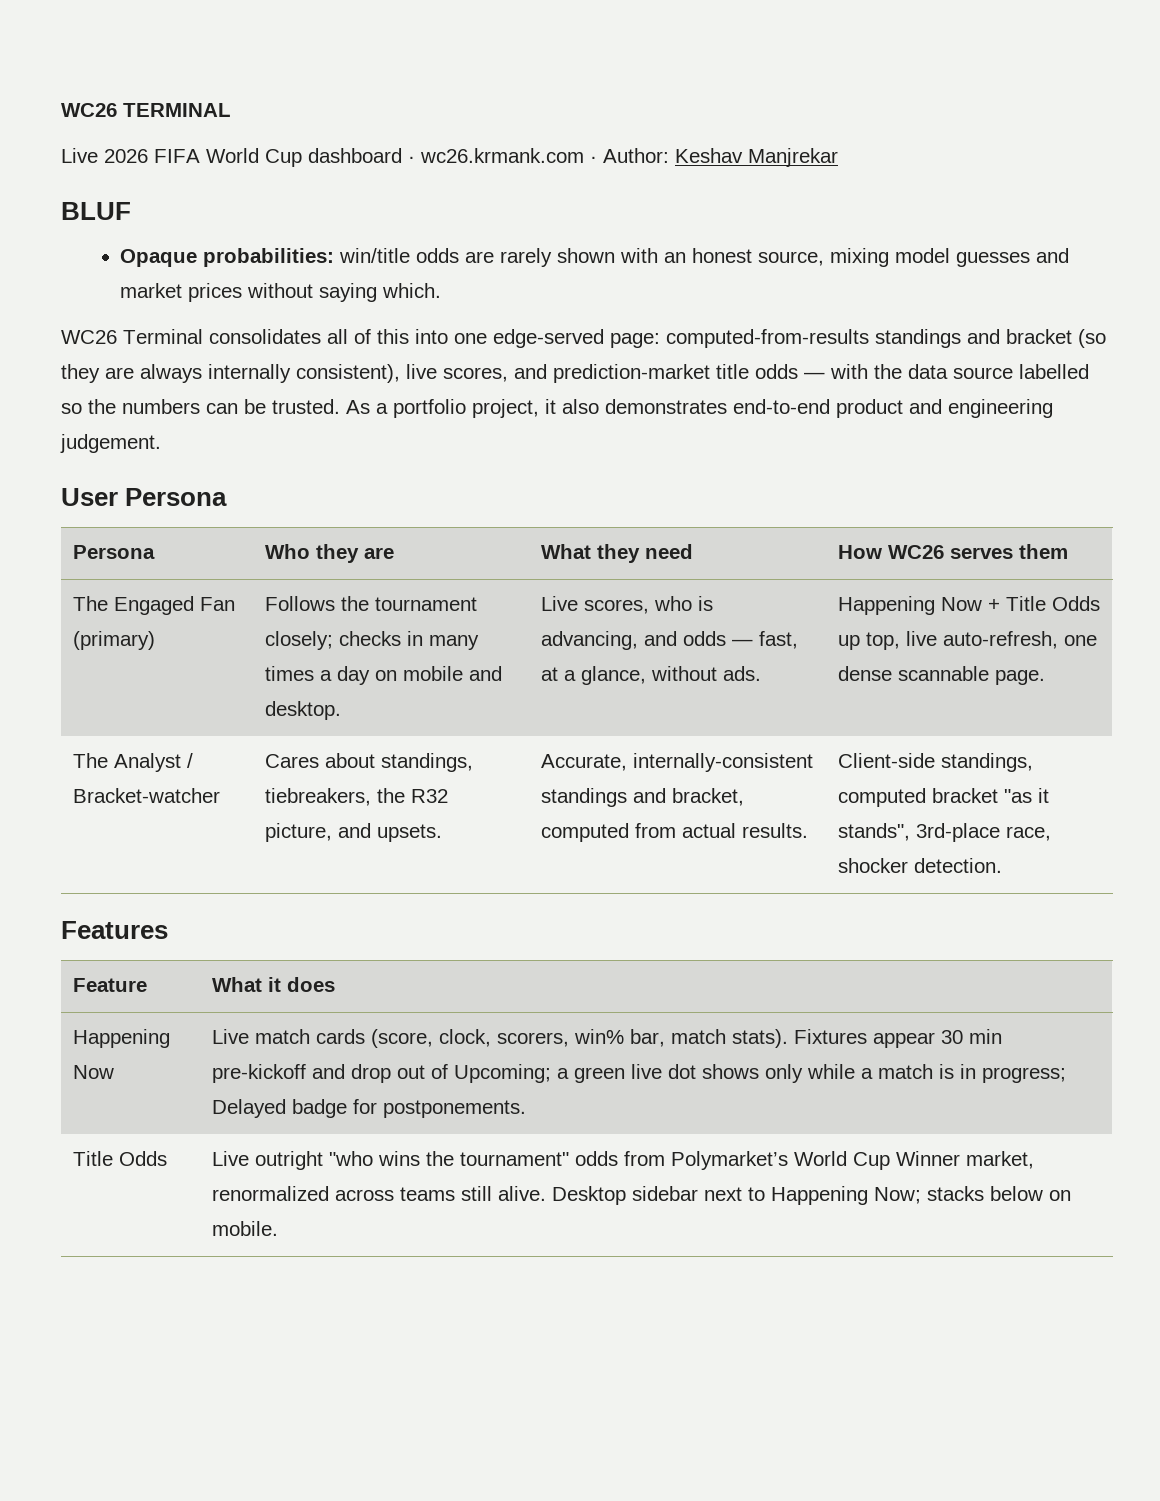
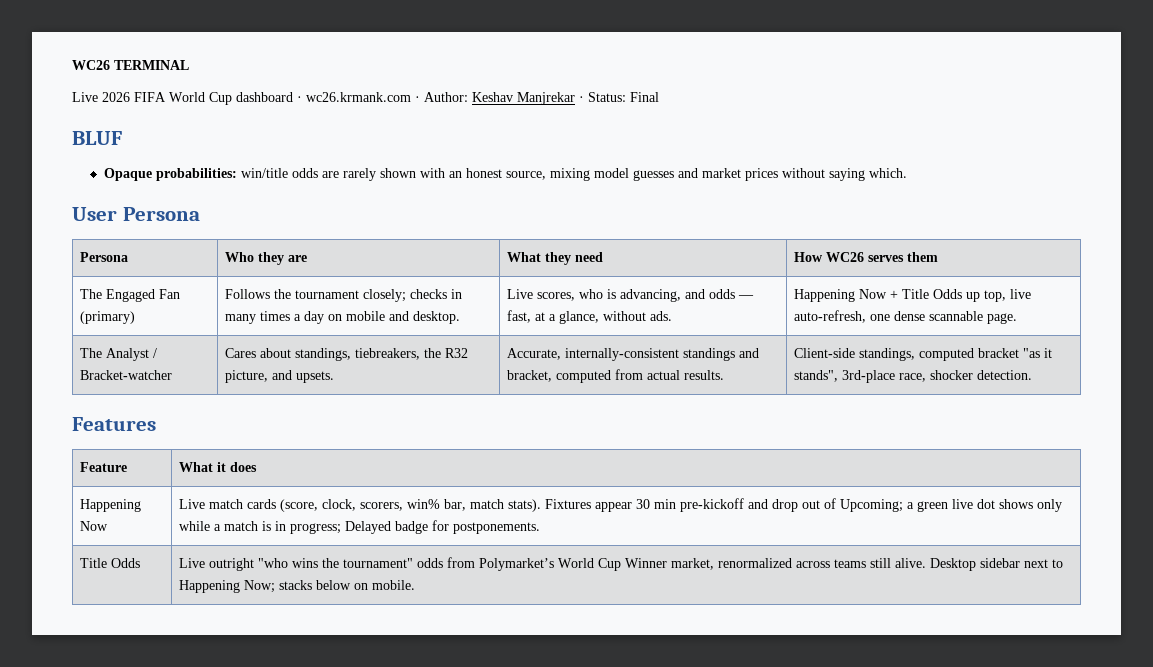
(838, 157) none -> [579,92,659,102] · Status: Final
[61,329,1106,348] [61,364,1089,383] [61,399,1053,418] [60,434,161,453] // WC26 Terminal consolidates all of this into one edge-served page: computed-from-results standings and bracket (so they are always internally consistent), live scores, and prediction-market title odds — with the data source labelled so the numbers can be trusted. As a portfolio project, it also demonstrates end-to-end product and engineering judgement. -> (907, 173) none

